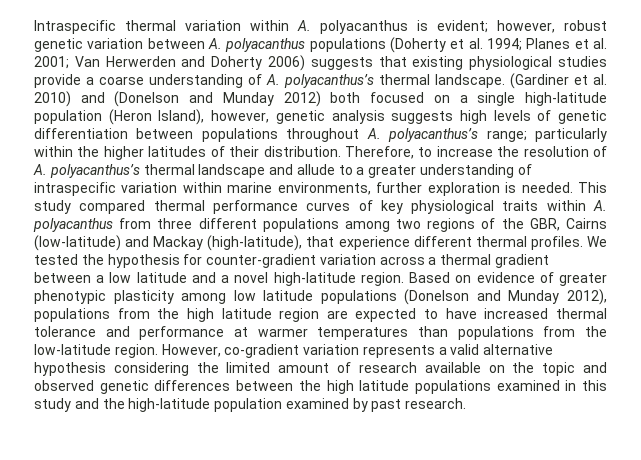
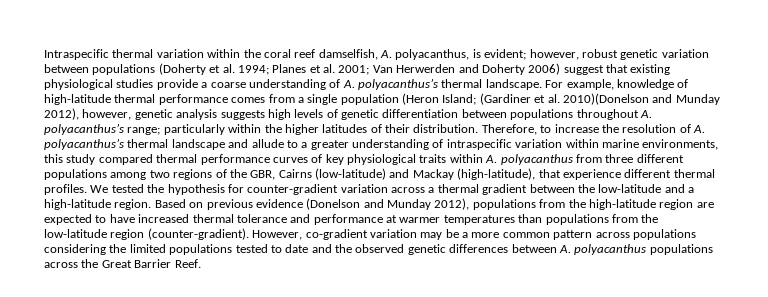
[297,20,408,34] A. polyacanthus -> [243,49,470,60] the coral reef damselfish, A. polyacanthus,
[208,38,306,52] A. polyacanthus -> (89, 68) none
[310,57,373,70] suggests -> [563,65,604,75] suggest
[510,73,607,89] [34,91,608,107] [34,109,205,125] (Gardiner et al. 2010) and (Donelson and Munday 2012) both focused on a single high-latitude population (Heron Island), -> [545,79,689,90] [44,93,720,105] [44,108,79,120] For example, knowledge of high-latitude thermal performance comes from a single population (Heron Island; (Gardiner et al. 2010)(Donelson and Munday 2012),
[376,182,608,196] further exploration is needed. This -> [44,154,63,163] this
[96,272,187,283] a low latitude -> [577,184,662,193] the low-latitude
[234,272,269,283] novel -> (694, 190) none
[476,272,607,286] [34,290,397,304] evidence of greater phenotypic plasticity among low latitude populations -> [206,199,303,210] previous evidence
[186,308,272,322] high latitude -> [588,199,656,210] high-latitude
[114,344,158,358] region. -> [110,228,249,240] region (counter-gradient).
[362,344,554,358] [34,362,607,376] [34,380,607,394] [34,398,467,412] represents a valid alternative hypothesis considering the limited amount of research available on the topic and observed genetic differences between the high latitude populations examined in this study and the high-latitude population examined by past research. -> [420,229,696,240] [44,244,713,255] [44,259,201,268] may be a more common pattern across populations considering the limited populations tested to date and the observed genetic differences between A. polyacanthus populations across the Great Barrier Reef.

